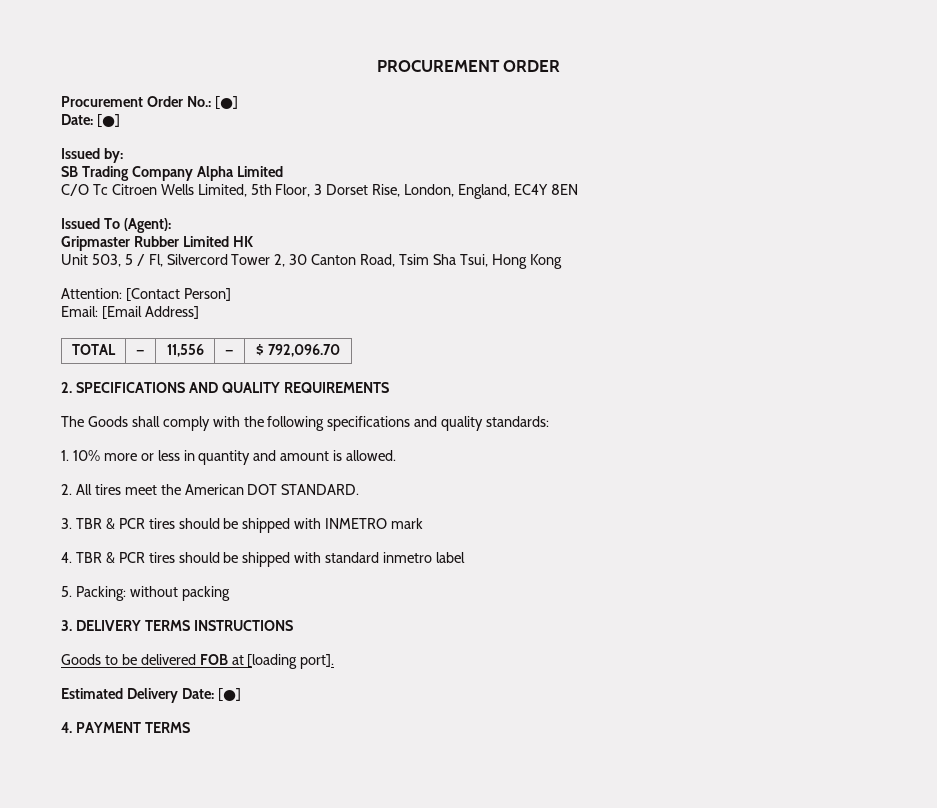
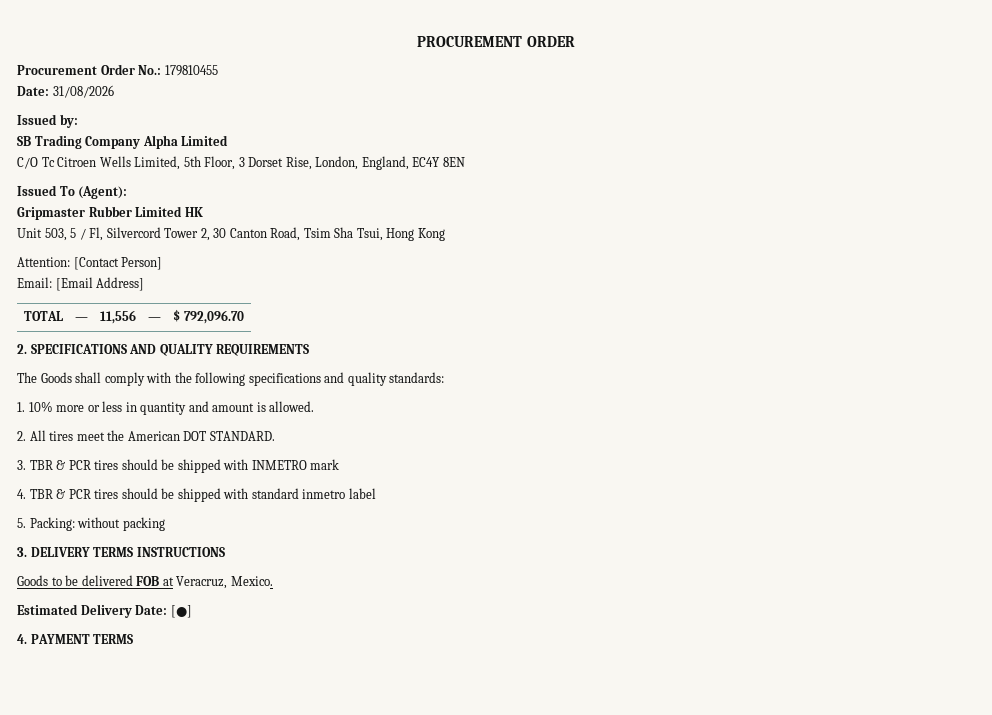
[214,96,238,109] [61,114,120,127] [●] // Date: [●] -> [164,65,218,76] [17,85,114,98] 179810455 // Date: 31/08/2026
[247,654,335,669] [loading port]. -> [176,576,273,589] Veracruz, Mexico.

